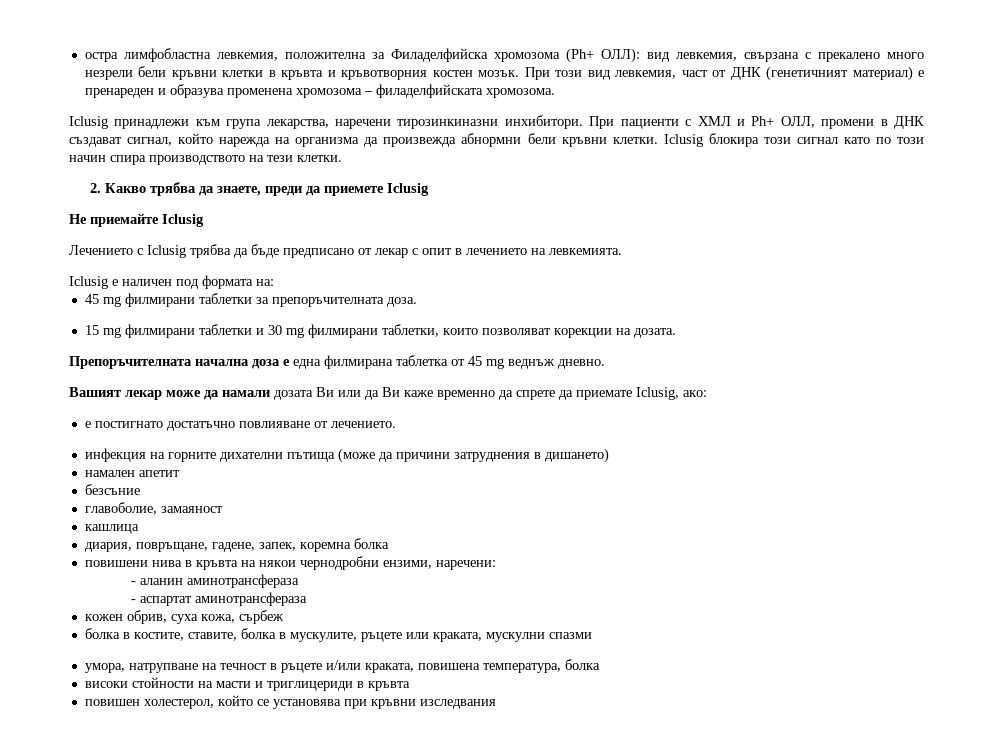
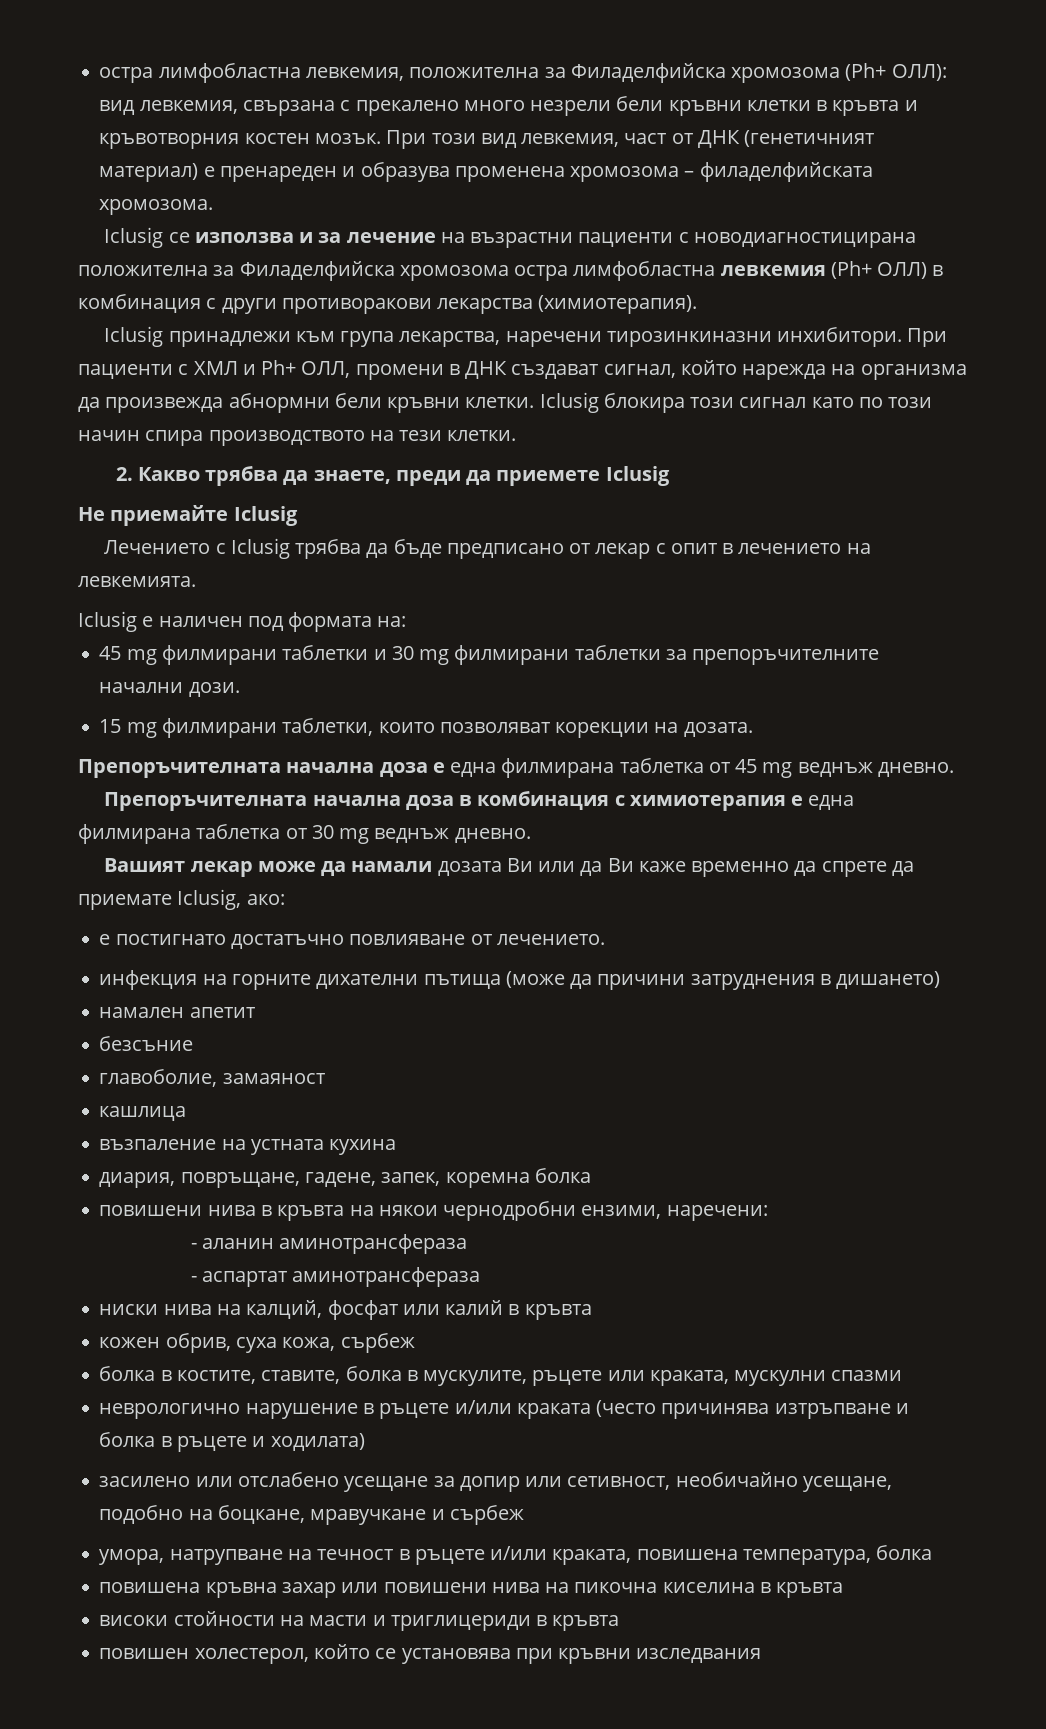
(555, 93) none -> [104,227,916,248] [78,261,944,281] [78,294,698,314] // Iclusig се използва и за лечение на възрастни пациенти с новодиагностицирана положителна за Филаделфийска хромозома остра лимфобластна левкемия (Ph+ ОЛЛ) в комбинация с други противоракови лекарства (химиотерапия).
[255,297,417,307] [84,324,282,338] за препоръчителната доза. // 15 mg филмирани таблетки и 30 -> [373,645,880,665] [99,682,240,697] [99,719,122,733] и 30 mg филмирани таблетки за препоръчителните начални дози. // 15
(605, 364) none -> [104,791,855,811] [78,824,531,844] // Препоръчителната начална доза в комбинация с химиотерапия е една филмирана таблетка от 30 mg веднъж дневно.
(139, 529) none -> [99,1139,397,1155] // възпаление на устната кухина
(308, 599) none -> [99,1300,592,1320] // ниски нива на калций, фосфат или калий в кръвта
(592, 635) none -> [99,1400,909,1419] [99,1432,365,1452] [99,1472,892,1492] [99,1505,524,1525] // неврологично нарушение в ръцете и/или краката (често причинява изтръпване и болка в ръцете и ходилата) // засилено или отслабено усещане за допир или сетивност, необичайно усещане, подобно на боцкане, мравучкане и сърбеж
(600, 664) none -> [99,1582,844,1598] // повишена кръвна захар или повишени нива на пикочна киселина в кръвта

